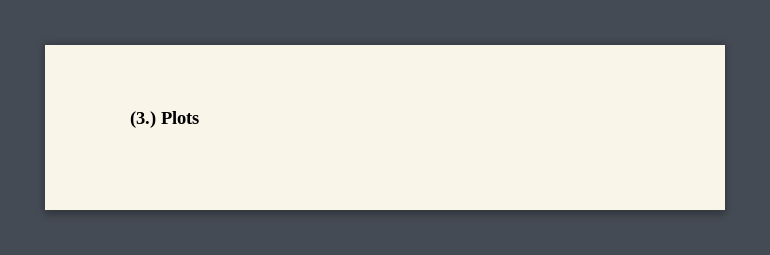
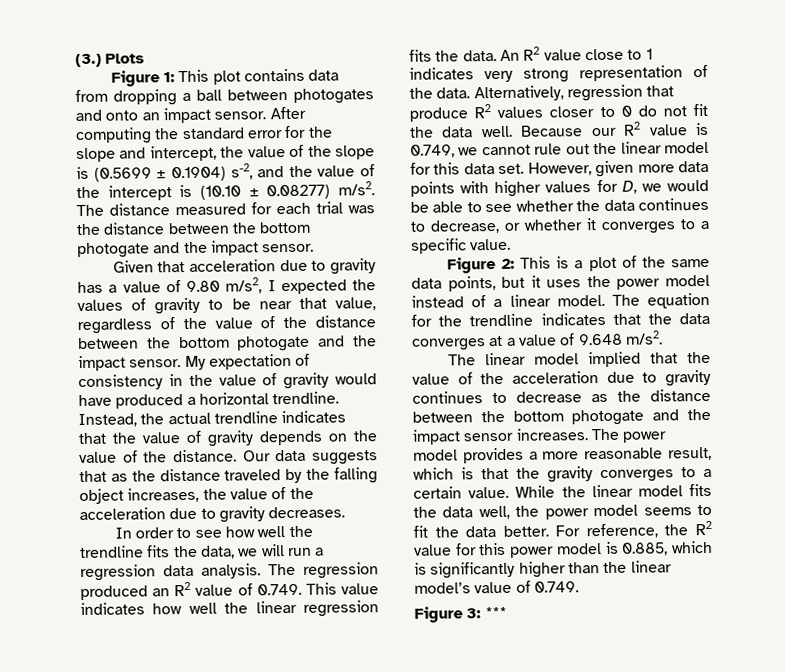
(199, 117) none -> [110,68,340,87] [75,88,374,106] [75,106,306,124] [75,125,333,145] [76,144,375,163] [76,163,375,182] [76,181,376,201] [76,201,375,217] [76,221,312,236] [77,240,315,259] [112,258,376,275] [77,277,376,295] [77,297,376,315] [77,315,376,335] [78,335,377,352] [78,353,311,372] [78,372,377,391] [78,391,340,409] [78,410,347,428] [78,430,378,447] [79,449,379,465] [79,467,378,484] [79,487,314,505] [79,506,346,523] [114,525,313,539] [80,544,325,559] [80,562,379,582] [80,581,379,601] [80,600,379,617] [409,46,653,62] [409,64,708,83] [409,84,675,102] [409,103,708,122] [409,121,709,138] [410,141,709,158] [410,160,709,178] [410,179,709,198] [410,197,709,213] [410,218,709,234] [411,238,512,254] [446,255,711,274] [411,274,710,292] [411,292,710,309] [411,312,710,327] [412,330,663,351] [447,351,711,368] [412,369,711,387] [412,388,711,404] [412,408,711,426] [412,428,668,445] [413,446,712,464] [413,466,712,483] [413,483,712,499] [413,504,712,520] [413,520,712,539] [414,540,713,558] [414,560,672,579] [414,580,579,594] [414,606,507,623] // Figure 1: This plot contains data from dropping a ball between photogates and onto an impact sensor. After computing the standard error for the slope and intercept, the value of the slope is (0.5699 ± 0.1904) s-2, and the value of the intercept is (10.10 ± 0.08277) m/s2. The distance measured for each trial was the distance between the bottom photogate and the impact sensor. // Given that acceleration due to gravity has a value of 9.80 m/s2, I expected the values of gravity to be near that value, regardless of the value of the distance between the bottom photogate and the impact sensor. My expectation of consistency in the value of gravity would have produced a horizontal trendline. Instead, the actual trendline indicates that the value of gravity depends on the value of the distance. Our data suggests that as the distance traveled by the falling object increases, the value of the acceleration due to gravity decreases. // In order to see how well the trendline fits the data, we will run a regression data analysis. The regression produced an R2 value of 0.749. This value indicates how well the linear regression fits the data. An R2 value close to 1 indicates very strong representation of the data. Alternatively, regression that produce R2 values closer to 0 do not fit the data well. Because our R2 value is 0.749, we cannot rule out the linear model for this data set. However, given more data points with higher values for D, we would be able to see whether the data continues to decrease, or whether it converges to a specific value. // Figure 2: This is a plot of the same data points, but it uses the power model instead of a linear model. The equation for the trendline indicates that the data converges at a value of 9.648 m/s2. // The linear model implied that the value of the acceleration due to gravity continues to decrease as the distance between the bottom photogate and the impact sensor increases. The power model provides a more reasonable result, which is that the gravity converges to a certain value. While the linear model fits the data well, the power model seems to fit the data better. For reference, the R2 value for this power model is 0.885, which is significantly higher than the linear model’s value of 0.749. // Figure 3: ***

